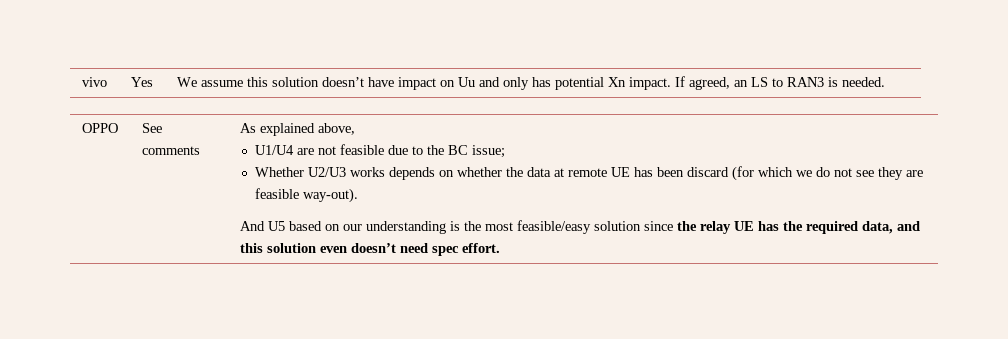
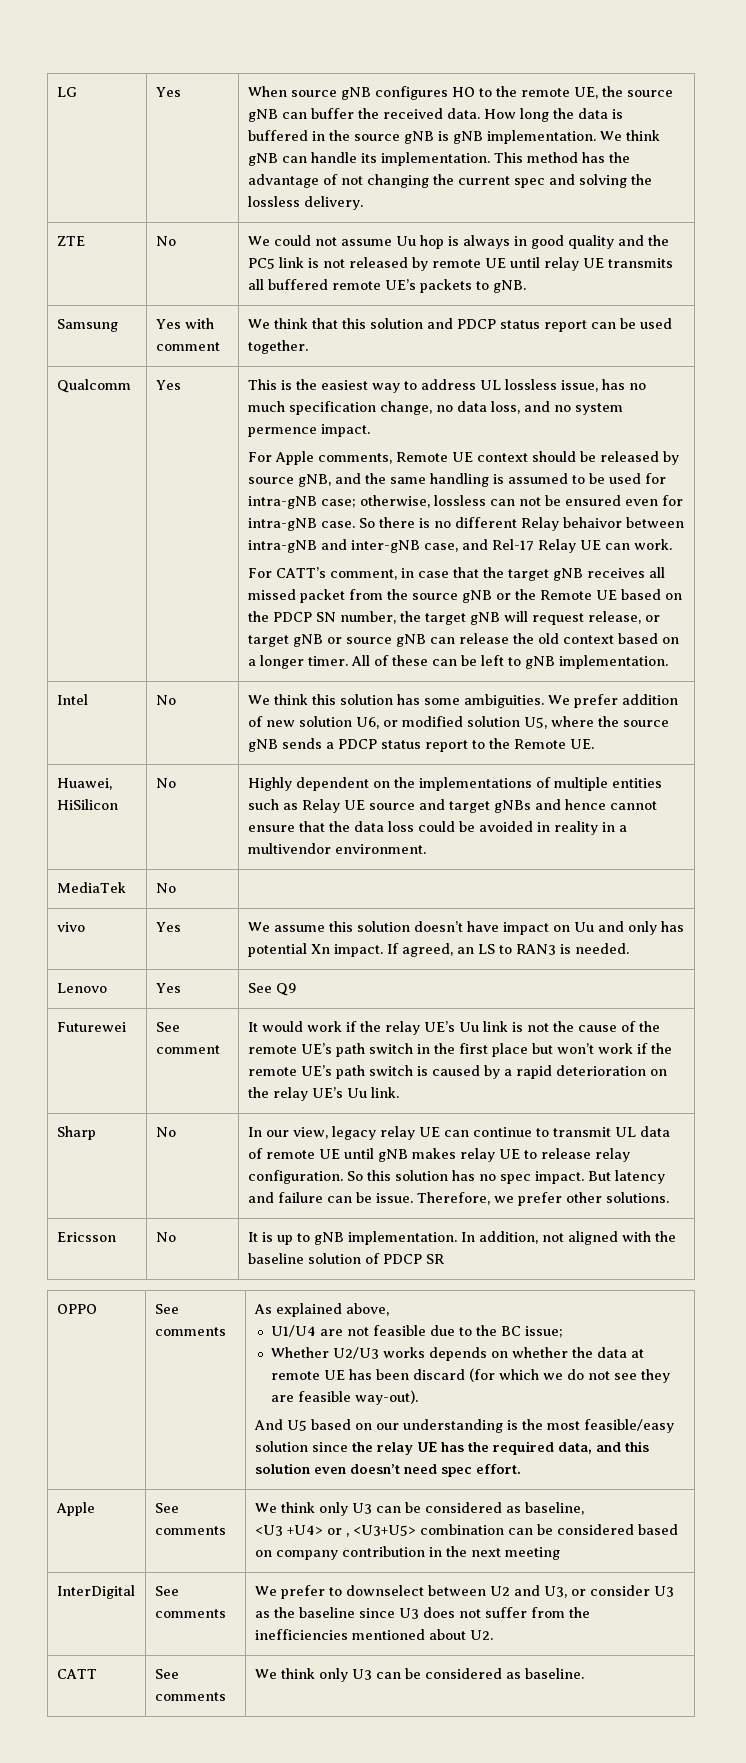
(81, 82) none -> [56,87,77,97] [155,87,181,97] [247,86,673,100] [247,108,623,122] [247,130,660,144] [247,152,630,166] [247,174,652,188] [247,196,363,210] [56,236,85,246] [155,236,176,246] [247,235,669,249] [247,257,673,271] [247,279,526,293] [56,319,118,332] [155,318,214,329] [155,342,220,351] [247,318,672,332] [247,340,308,354] [56,379,131,393] [155,380,181,390] [247,379,646,393] [247,401,623,415] [247,424,370,437] [247,451,679,465] [247,473,666,487] [247,495,683,509] [247,517,684,531] [247,539,672,553] [247,567,665,581] [247,589,682,603] [247,611,660,625] [247,633,679,647] [247,655,668,669] [56,694,88,705] [155,695,176,705] [247,694,678,708] [247,716,669,729] [247,738,594,752] [56,778,112,790] [56,799,118,810] [155,778,176,788] [247,777,662,791] [247,799,657,813] [247,821,627,835] [247,843,426,854] [56,882,126,893] [155,883,176,893] LG | Yes | When source gNB configures HO to the remote UE, the source gNB can buffer the received data. How long the data is buffered in the source gNB is gNB implementation. We think gNB can handle its implementation. This method has the advantage of not changing the current spec and solving the lossless delivery. // ZTE | No | We could not assume Uu hop is always in good quality and the PC5 link is not released by remote UE until relay UE transmits all buffered remote UE’s packets to gNB. // Samsung | Yes with comment | We think that this solution and PDCP status report can be used together. // Qualcomm | Yes | This is the easiest way to address UL lossless issue, has no much specification change, no data loss, and no system permence impact. // For Apple comments, Remote UE context should be released by source gNB, and the same handling is assumed to be used for intra-gNB case; otherwise, lossless can not be ensured even for intra-gNB case. So there is no different Relay behaivor between intra-gNB and inter-gNB case, and Rel-17 Relay UE can work. // For CATT’s comment, in case that the target gNB receives all missed packet from the source gNB or the Remote UE based on the PDCP SN number, the target gNB will request release, or target gNB or source gNB can release the old context based on a longer timer. All of these can be left to gNB implementation. // Intel | No | We think this solution has some ambiguities. We prefer addition of new solution U6, or modified solution U5, where the source gNB sends a PDCP status report to the Remote UE. // Huawei, HiSilicon | No | Highly dependent on the implementations of multiple entities such as Relay UE source and target gNBs and hence cannot ensure that the data loss could be avoided in reality in a multivendor environment. // MediaTek | No | //
(885, 82) none -> [56,983,107,993] [155,983,181,993] [247,983,297,996] [56,1022,126,1032] [155,1022,180,1032] [155,1045,220,1054] [247,1021,660,1035] [247,1043,672,1057] [247,1065,667,1079] [247,1087,399,1101] [56,1126,96,1140] [155,1127,176,1137] [247,1126,670,1140] [247,1148,630,1162] [247,1170,665,1184] [247,1192,669,1206] [56,1232,116,1242] [155,1232,176,1242] [247,1231,676,1245] [247,1253,444,1264] // Lenovo | Yes | See Q9 // Futurewei | See comment | It would work if the relay UE’s Uu link is not the cause of the remote UE’s path switch in the first place but won’t work if the remote UE’s path switch is caused by a rapid deterioration on the relay UE’s Uu link. // Sharp | No | In our view, legacy relay UE can continue to transmit UL data of remote UE until gNB makes relay UE to release relay configuration. So this solution has no spec impact. But latency and failure can be issue. Therefore, we prefer other solutions. // Ericsson | No | It is up to gNB implementation. In addition, not aligned with the baseline solution of PDCP SR
(500, 248) none -> [55,1502,95,1516] [154,1503,179,1513] [154,1526,226,1535] [254,1502,584,1516] [254,1524,678,1537] [254,1546,560,1560] [56,1585,135,1599] [154,1586,179,1596] [154,1609,226,1618] [254,1585,674,1599] [254,1607,590,1619] [254,1629,493,1640] [56,1669,97,1679] [154,1669,179,1679] [154,1692,226,1701] [254,1668,584,1682] // Apple | See comments | We think only U3 can be considered as baseline, // <U3 +U4> or , <U3+U5> combination can be considered based on company contribution in the next meeting // InterDigital | See comments | We prefer to downselect between U2 and U3, or consider U3 as the baseline since U3 does not suffer from the inefficiencies mentioned about U2. // CATT | See comments | We think only U3 can be considered as baseline.

